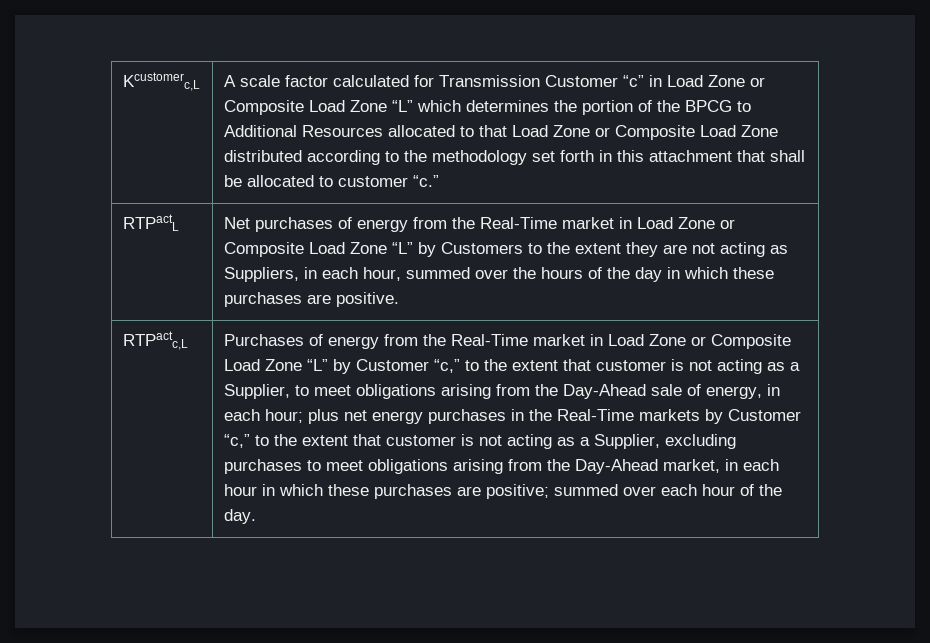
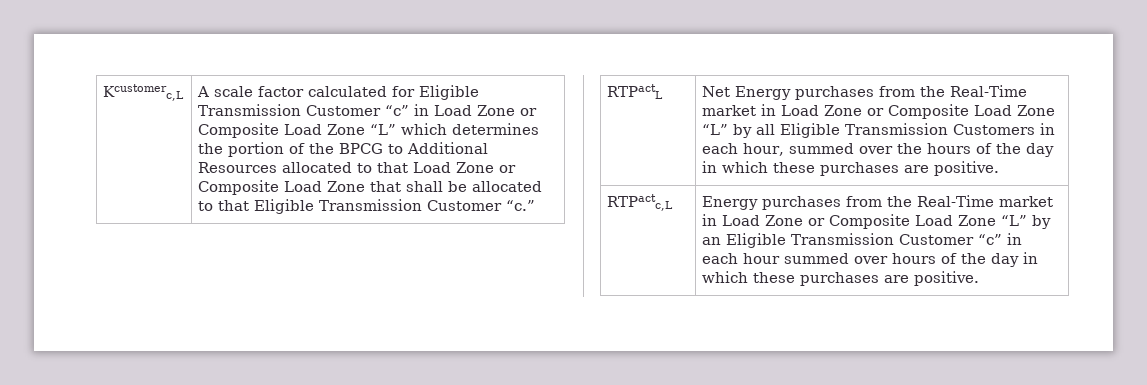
(434, 81) none -> [419,85,480,100] Eligible
[223,150,732,165] distributed according to the methodology set forth in this attachment -> (366, 186) none
[337,176,408,187] customer -> [218,199,503,214] that Eligible Transmission Customer
[254,217,408,232] purchases of energy -> [735,86,875,100] Energy purchases
[440,242,788,257] [223,267,299,282] Customers to the extent they are not acting as Suppliers, -> [756,123,1036,138] all Eligible Transmission Customers
[223,334,379,349] Purchases of energy -> [702,196,842,210] Energy purchases
[355,359,800,374] [223,384,780,399] [223,409,801,424] [223,434,736,449] [223,459,779,474] [223,484,782,499] [223,509,256,524] Customer “c,” to the extent that customer is not acting as a Supplier, to meet obligations arising from the Day-Ahead sale of energy, in each hour; plus net energy purchases in the Real-Time markets by Customer “c,” to the extent that customer is not acting as a Supplier, excluding purchases to meet obligations arising from the Day-Ahead market, in each hour in which these purchases are positive; summed over each hour of the day. -> [702,233,1023,248] [702,252,1039,267] [702,271,980,286] an Eligible Transmission Customer “c” in each hour summed over hours of the day in which these purchases are positive.

